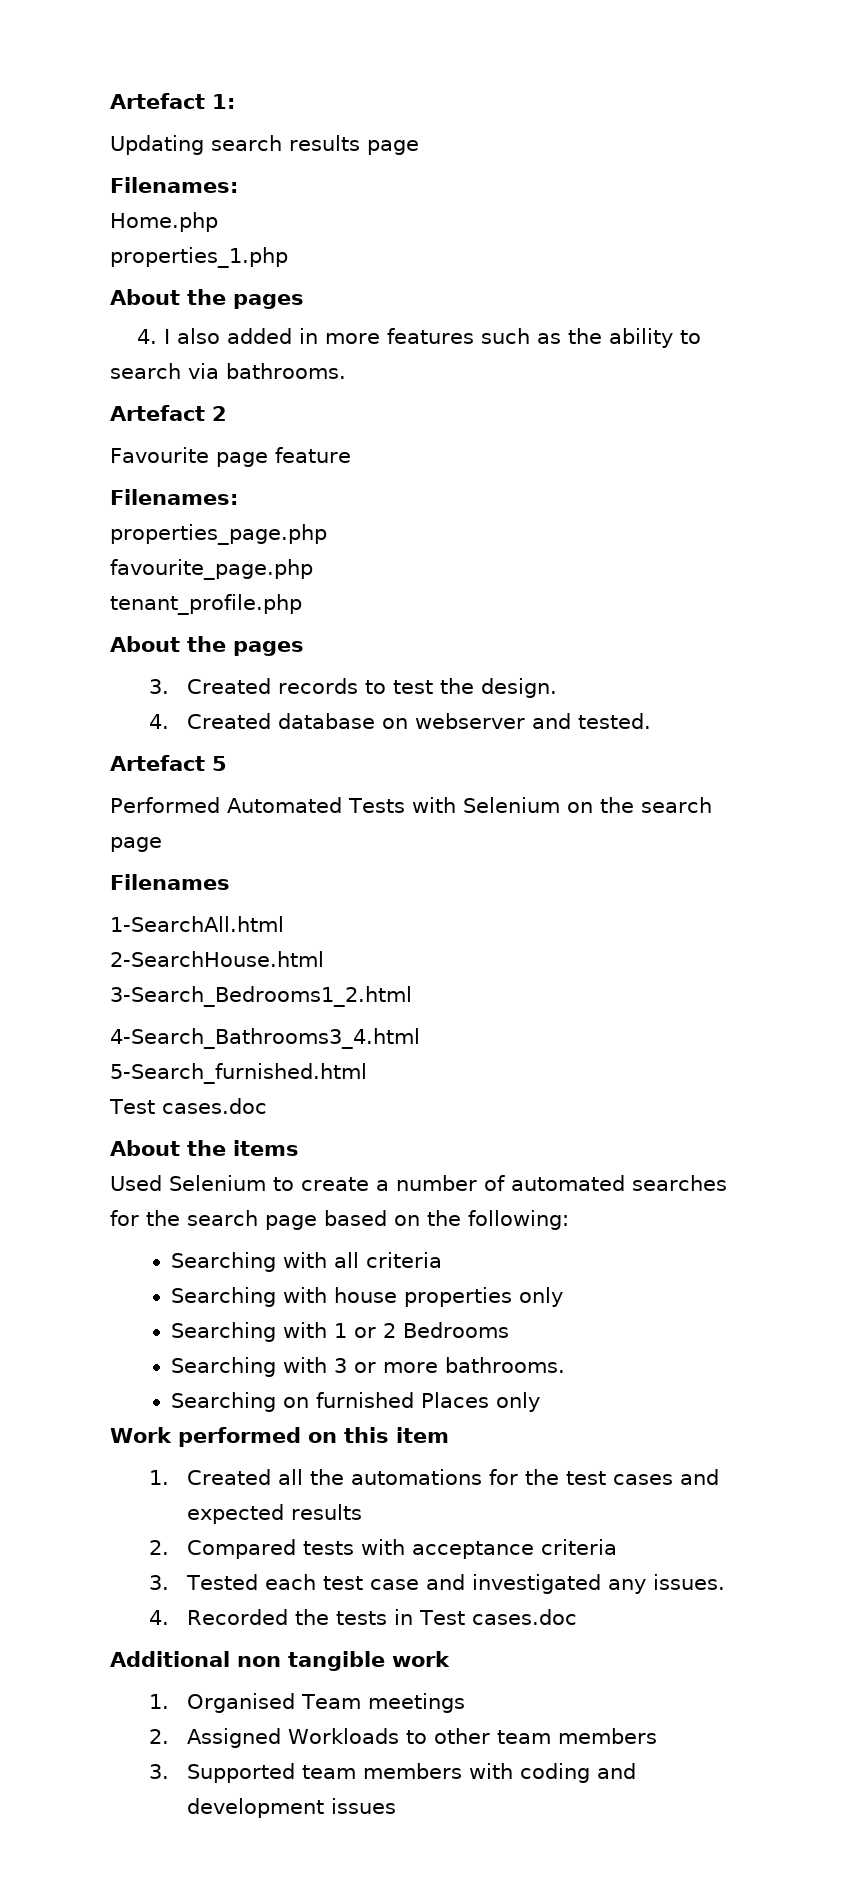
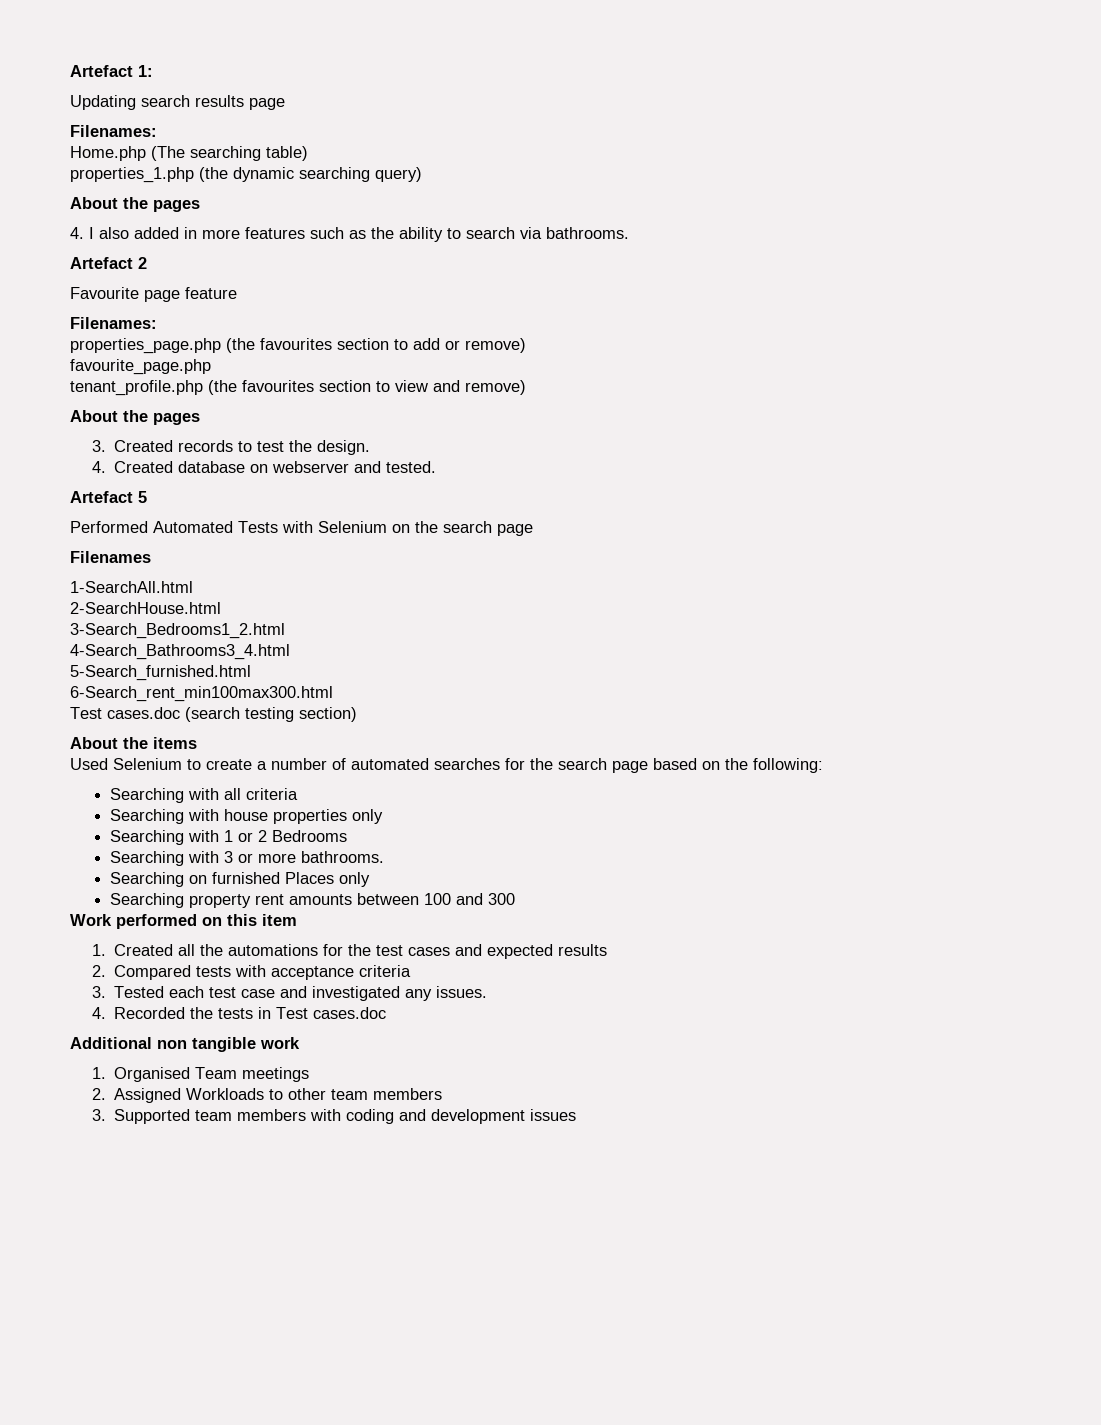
[110,247,288,268] // properties_1.php -> [151,146,308,161] [70,167,422,183] (The searching table) // properties_1.php (the dynamic searching query)
[110,559,313,580] [110,594,302,615] // favourite_page.php // tenant_profile.php -> [226,338,526,353] [70,359,211,375] [70,380,526,396] (the favourites section to add or remove) // favourite_page.php // tenant_profile.php (the favourites section to view and remove)
[109,1098,267,1114] // Test cases.doc -> [70,686,333,702] [70,707,357,722] // 6-Search_rent_min100max300.html // Test cases.doc (search testing section)
(541, 1402) none -> [110,893,516,908] // Searching property rent amounts between 100 and 300

